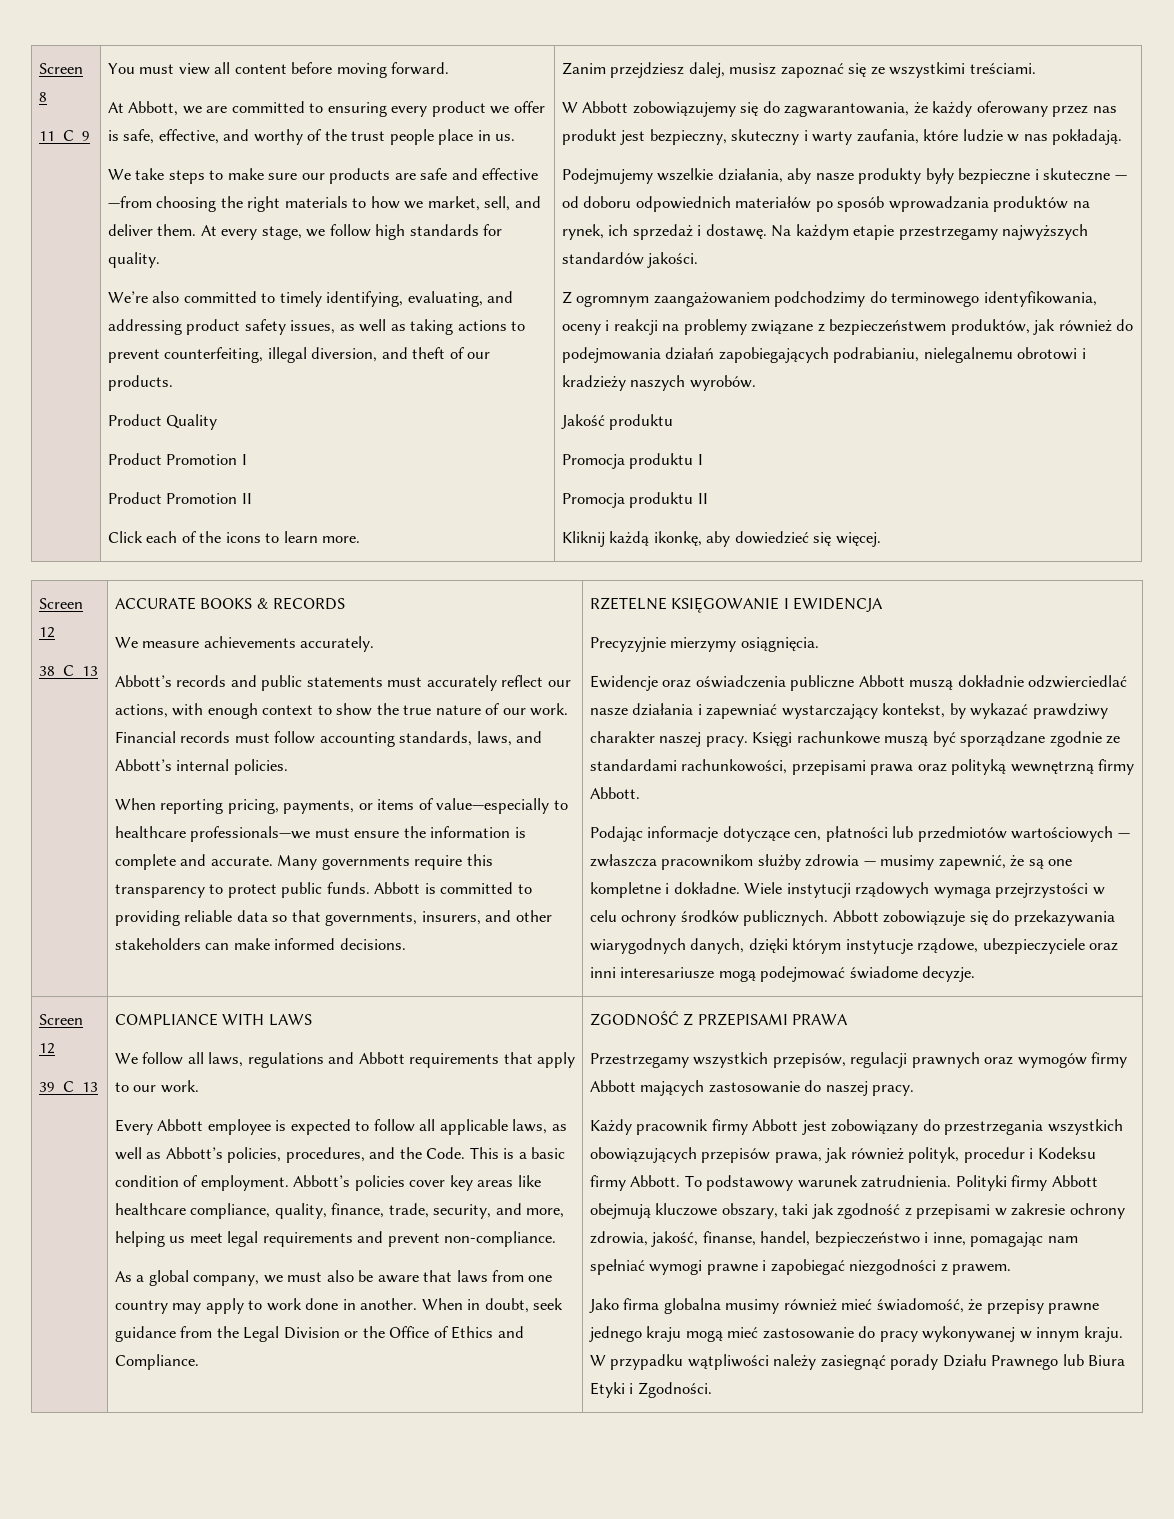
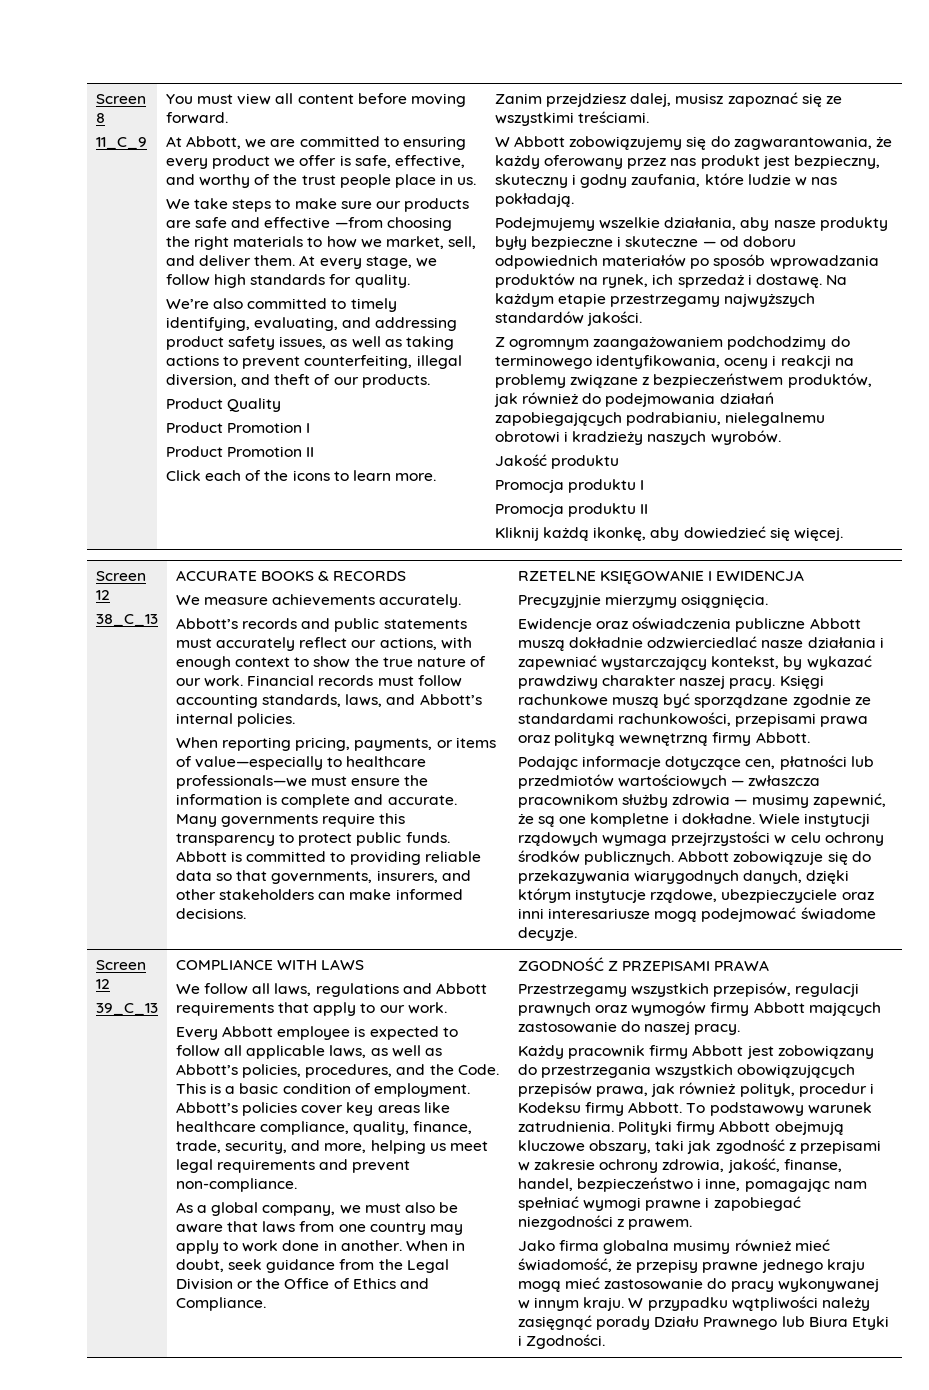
[812,131,853,145] warty -> [580,174,628,188] godny
[820,1355,886,1370] zasiegnąć -> [517,1315,592,1330] zasięgnąć

